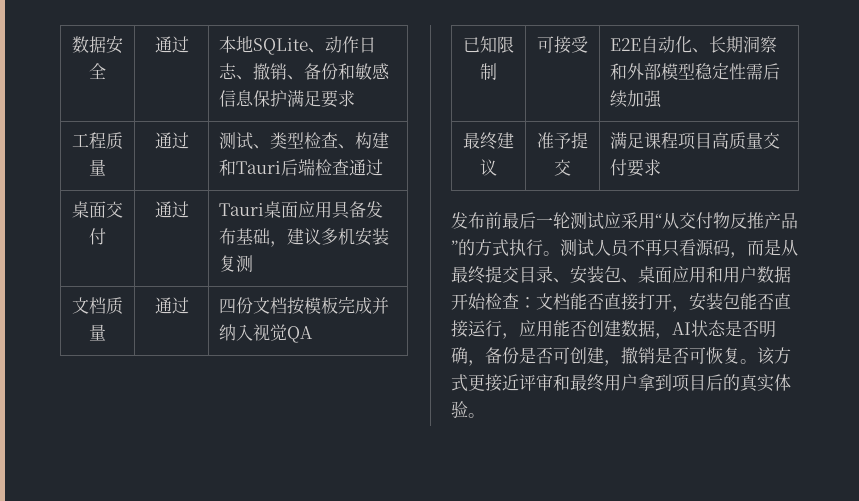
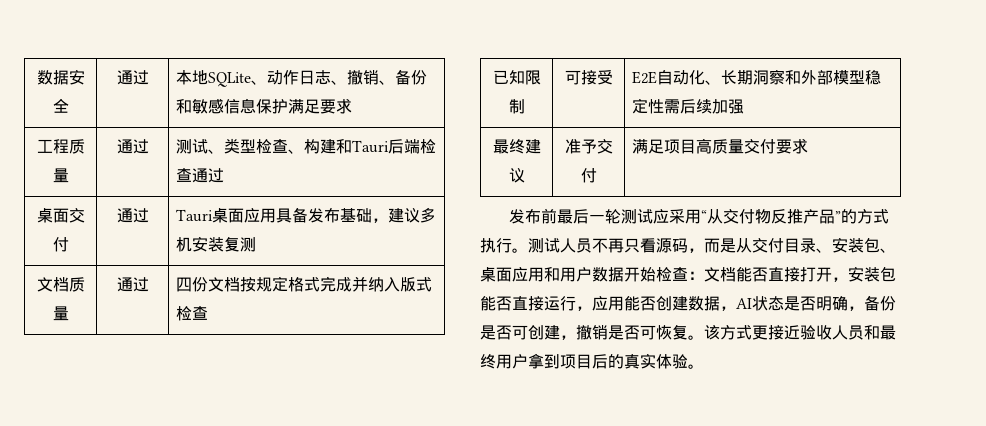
[304,297,339,314] 模板 -> [255,276,320,292] 规定格式
[253,324,314,343] 视觉QA -> [399,277,432,292] [175,306,208,321] 版式检查
[571,132,588,149] [554,159,571,176] [610,132,679,149] 提交 | 满足课程 -> [596,139,613,154] [580,168,597,183] [631,139,664,154] 交付 | 满足
[451,266,519,284] 最终提交 -> [752,238,784,253] 交付
[519,374,553,391] 评审 -> [800,325,864,340] 验收人员

